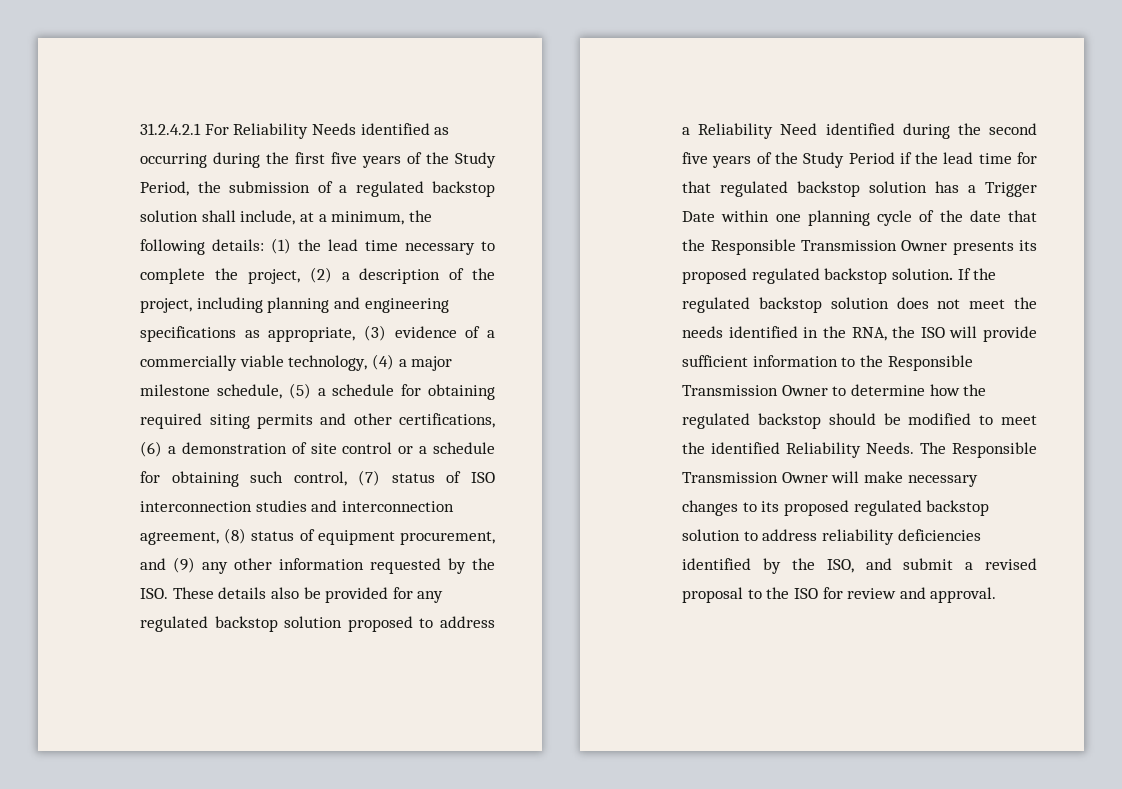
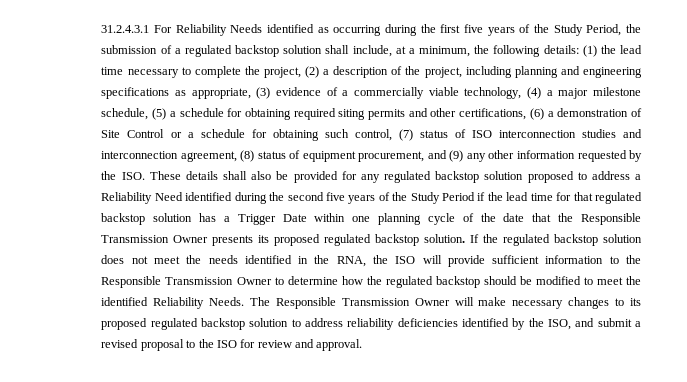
[140,123,202,135] 31.2.4.2.1 -> [101,25,150,33] 31.2.4.3.1
[310,442,393,454] site control -> [101,129,165,138] Site Control
(267, 593) none -> [223,171,248,180] shall

